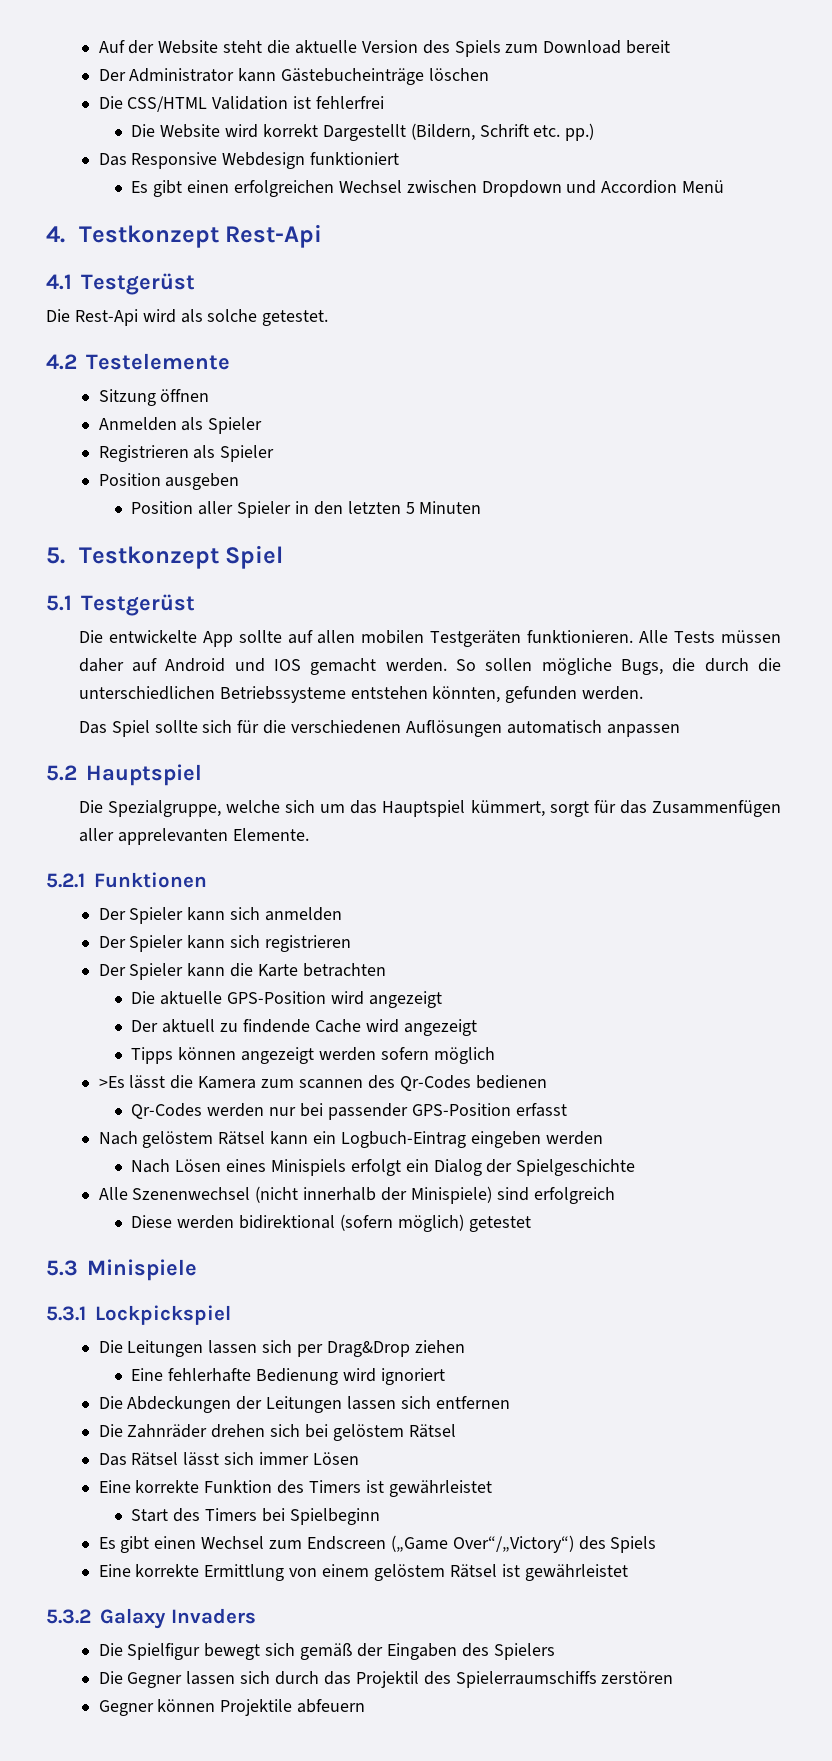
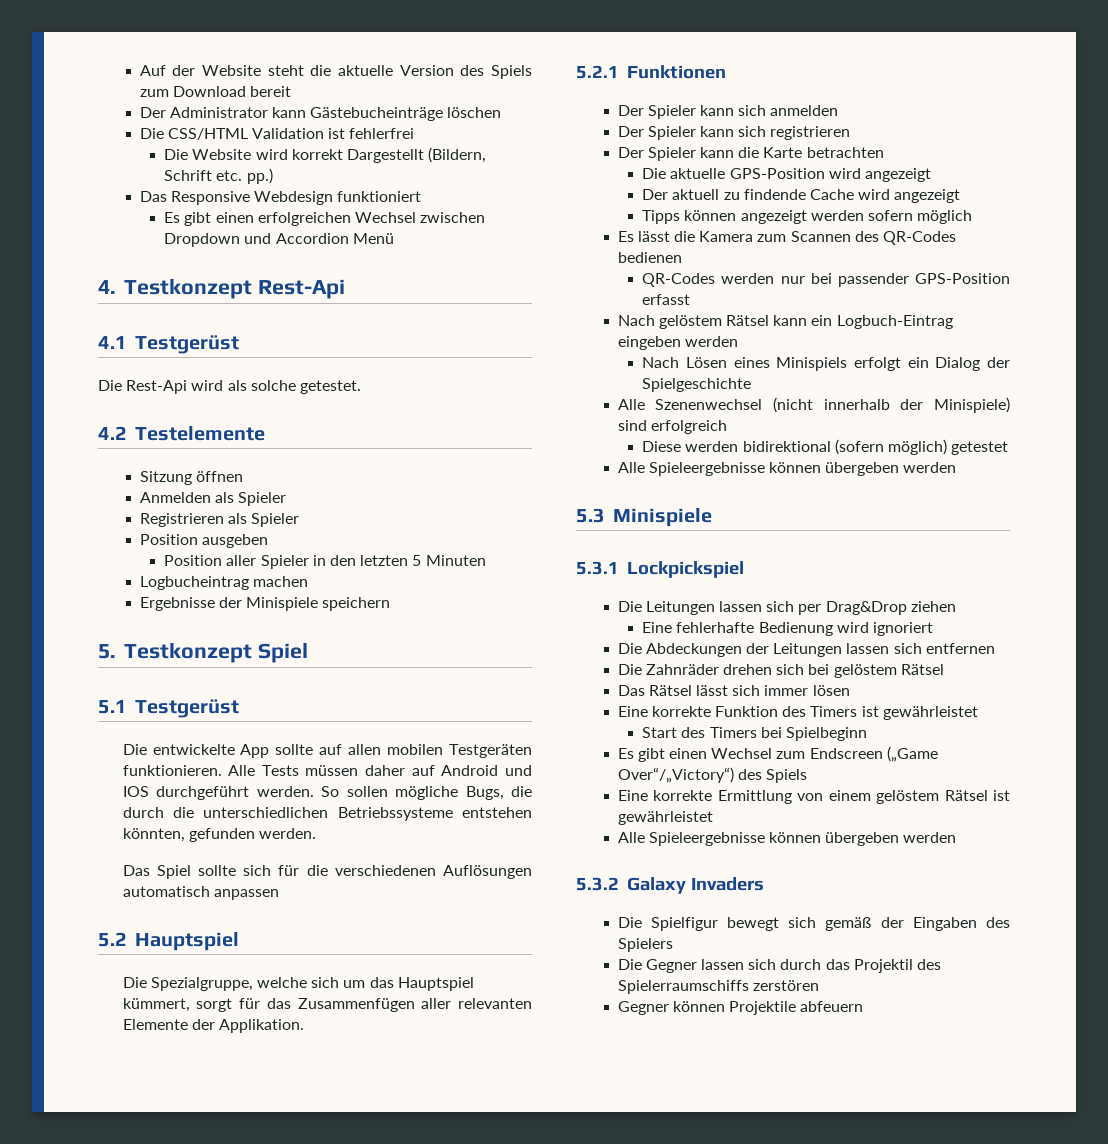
(482, 507) none -> [139,576,308,590] [139,597,391,611] // Logbucheintrag machen // Ergebnisse der Minispiele speichern
[310,658,377,675] gemacht -> [156,786,250,800] durchgeführt
[117,828,309,845] apprelevanten Elemente. -> [458,998,532,1009] [122,1019,304,1033] relevanten Elemente der Applikation.
[98,1076,125,1088] >Es -> [617,231,634,242] Es
[298,1075,471,1091] scannen des Qr-Codes -> [790,231,956,245] Scannen des QR-Codes
[131,1103,203,1119] Qr-Codes -> [642,273,716,287] QR-Codes
(531, 1224) none -> [617,462,957,476] // Alle Spieleergebnisse können übergeben werden
[312,1452,359,1465] Lösen -> [812,685,850,696] lösen
(628, 1572) none -> [617,832,957,846] // Alle Spieleergebnisse können übergeben werden

